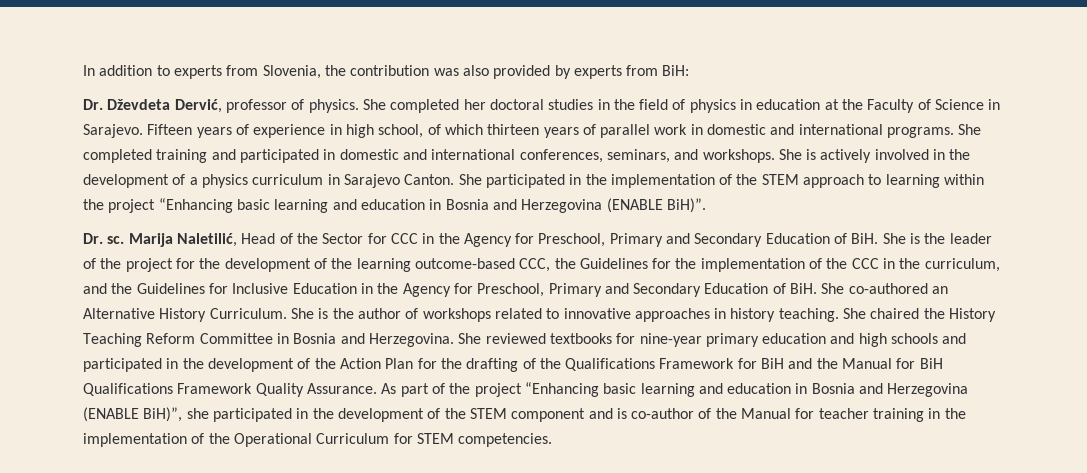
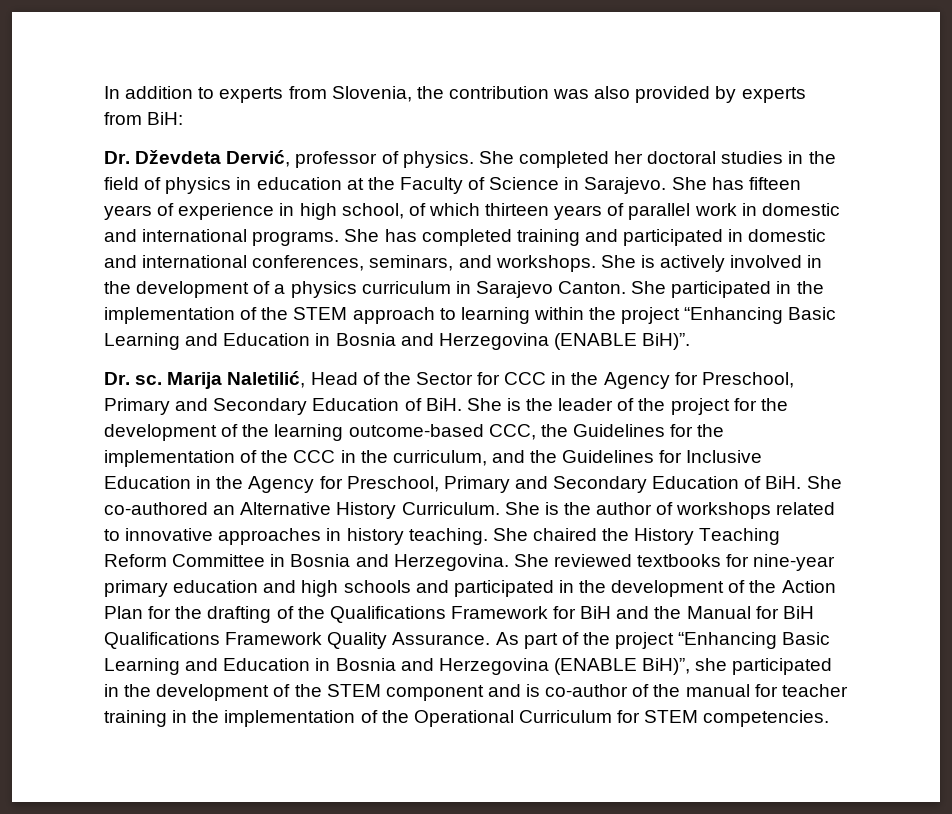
[147,124,193,135] Fifteen -> [671,177,801,190] She has fifteen
(982, 129) none -> [384,229,417,242] has
[236,199,425,213] basic learning and education -> [788,307,837,320] [104,333,311,350] Basic Learning and Education
[603,383,792,397] basic learning and education -> [782,632,831,645] [104,658,311,675] Basic Learning and Education
[741,408,792,419] Manual -> [685,684,750,697] manual

